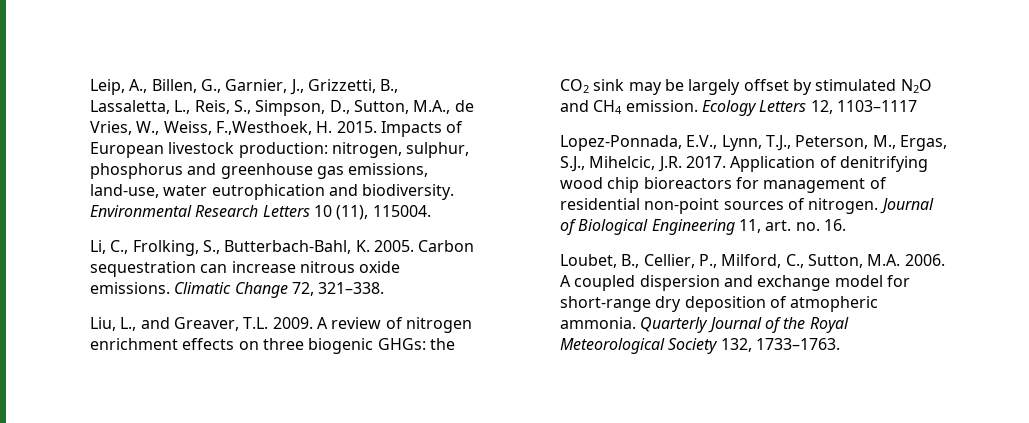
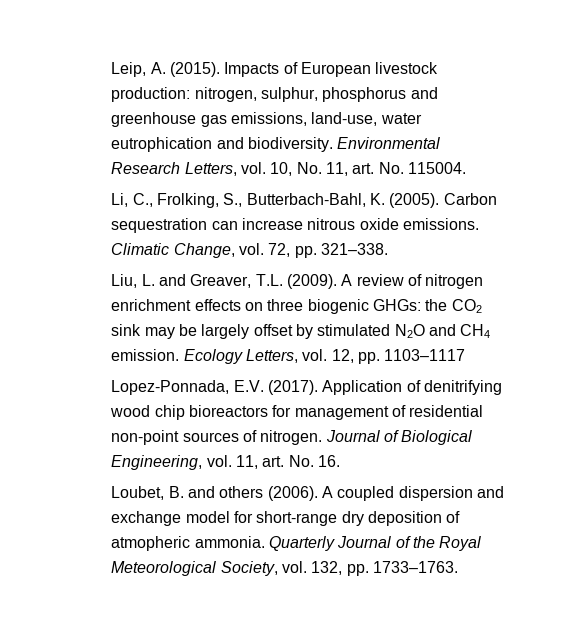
[129,79,399,95] [90,100,474,116] [90,121,377,135] A., Billen, G., Garnier, J., Grizzetti, B., Lassaletta, L., Reis, S., Simpson, D., Sutton, M.A., de Vries, W., Weiss, F.,Westhoek, H. 2015. -> [150,62,220,77] A. (2015).
[262,205,369,220] Letters 10 (11), -> [184,162,404,176] Letters, vol. 10, No. 11, art. No.
[373,240,414,252] 2005. -> [389,193,440,208] (2005).
[234,282,315,298] Change 72, -> [173,243,317,258] Change, vol. 72, pp.
[120,317,137,331] L., -> [141,274,155,286] L.
[272,317,313,329] 2009. -> [286,274,337,289] (2009).
[759,100,917,114] [560,135,947,151] [560,156,727,172] Letters 12, 1103–1117 // Lopez-Ponnada, E.V., Lynn, T.J., Peterson, M., Ergas, S.J., Mihelcic, J.R. 2017. -> [245,349,466,364] [111,380,318,395] Letters, vol. 12, pp. 1103–1117 // Lopez-Ponnada, E.V. (2017).
[651,219,820,235] Engineering 11, art. no. -> [111,455,314,470] Engineering, vol. 11, art. No.
[621,254,945,268] B., Cellier, P., Milford, C., Sutton, M.A. 2006. -> [168,486,318,501] B. and others (2006).
[668,338,752,354] Society 132, -> [220,561,369,576] Society, vol. 132, pp.

